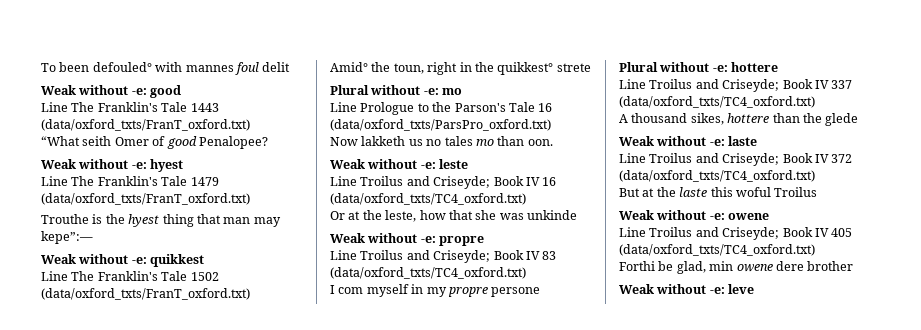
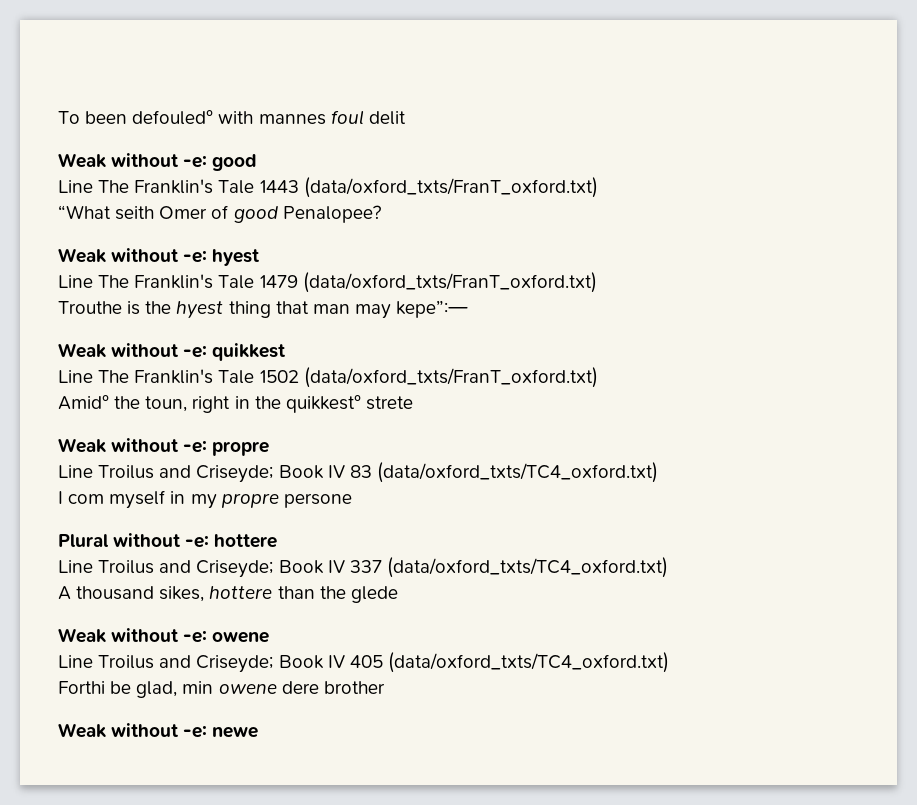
[330,85,463,95] [330,102,553,115] [330,119,551,131] [330,136,553,146] [330,159,469,169] [330,176,557,189] [330,193,526,205] [330,210,577,222] // Plural without -e: mo // Line Prologue to the Parson's Tale 16 (data/oxford_txts/ParsPro_oxford.txt) // Now lakketh us no tales mo than oon. // Weak without -e: leste // Line Troilus and Criseyde; Book IV 16 (data/oxford_txts/TC4_oxford.txt) // Or at the leste, how that she was unkinde -> (413, 403) none
[619,136,758,146] [619,153,853,166] [619,170,815,182] [619,187,818,197] // Weak without -e: laste // Line Troilus and Criseyde; Book IV 372 (data/oxford_txts/TC4_oxford.txt) // But at the laste this woful Troilus -> (398, 594) none
[728,284,755,294] leve -> [212,727,259,738] newe

